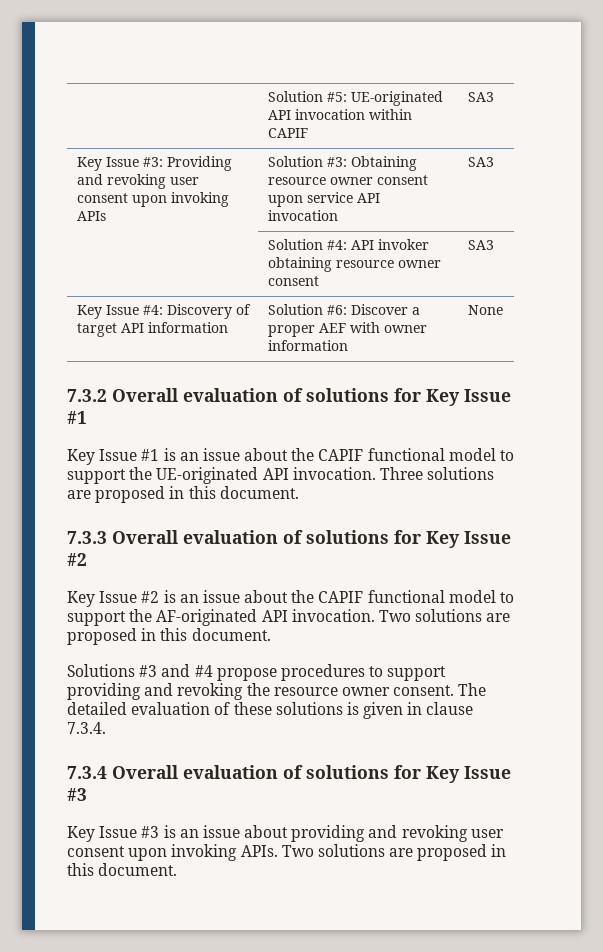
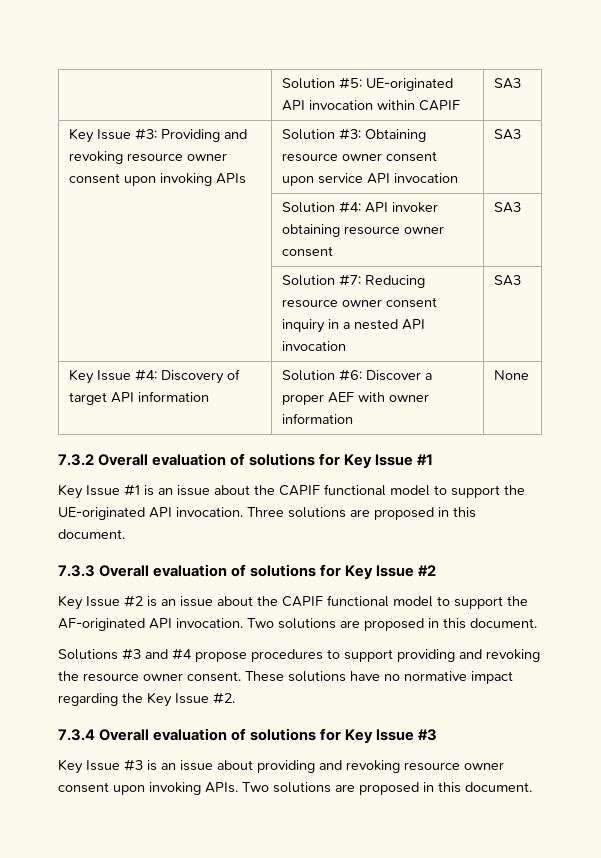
[169,177,199,185] user -> [127,153,228,162] resource owner
(494, 245) none -> [282,274,426,288] [282,297,438,308] [282,319,426,333] [282,341,347,351] [494,275,522,286] // | Solution #7: Reducing resource owner consent inquiry in a nested API invocation | SA3
[458,683,487,696] [67,702,474,719] [67,722,106,734] The detailed evaluation of these solutions is given in clause 7.3.4. -> [245,671,513,684] [58,692,235,707] These solutions have no normative impact regarding the Key Issue #2.
[470,829,504,838] user -> [404,762,504,771] resource owner

